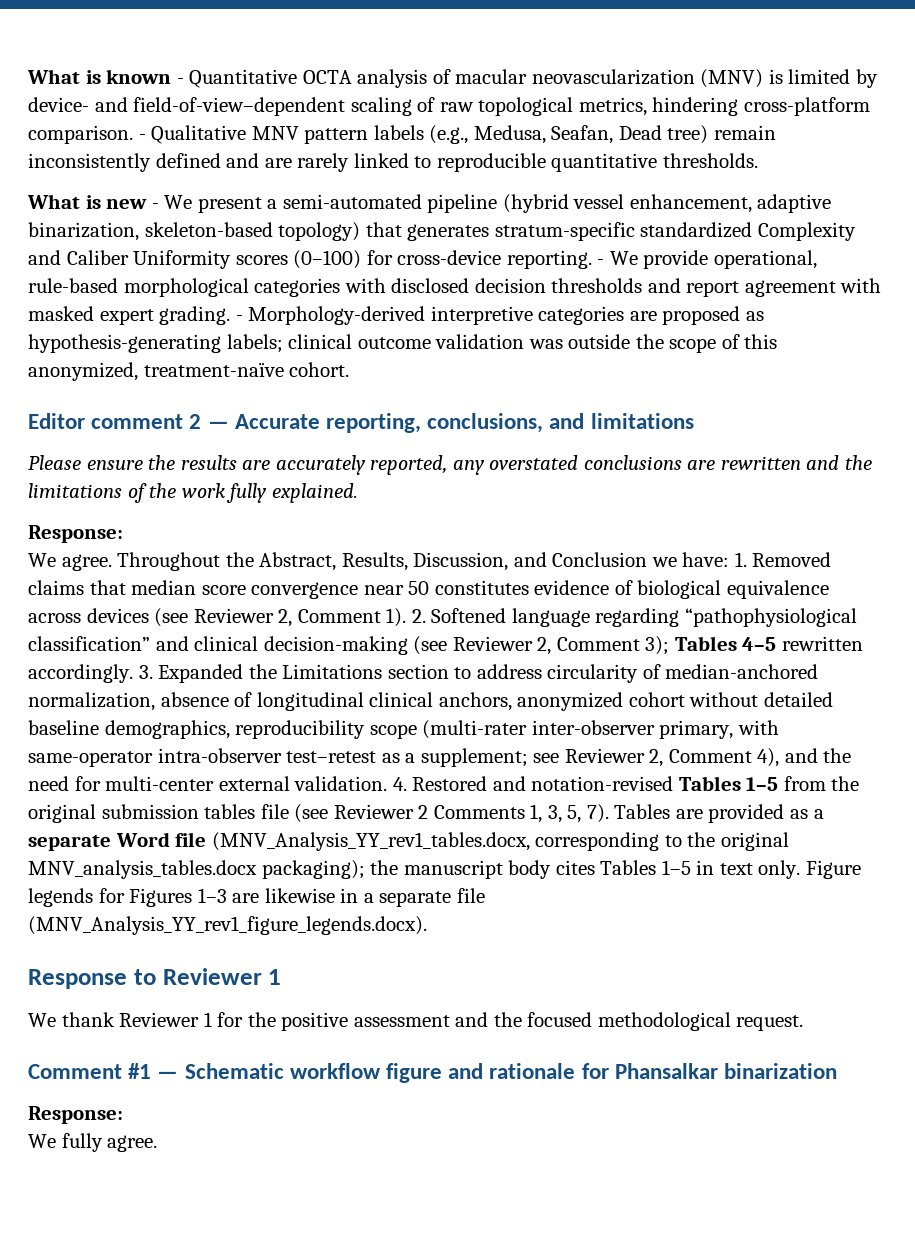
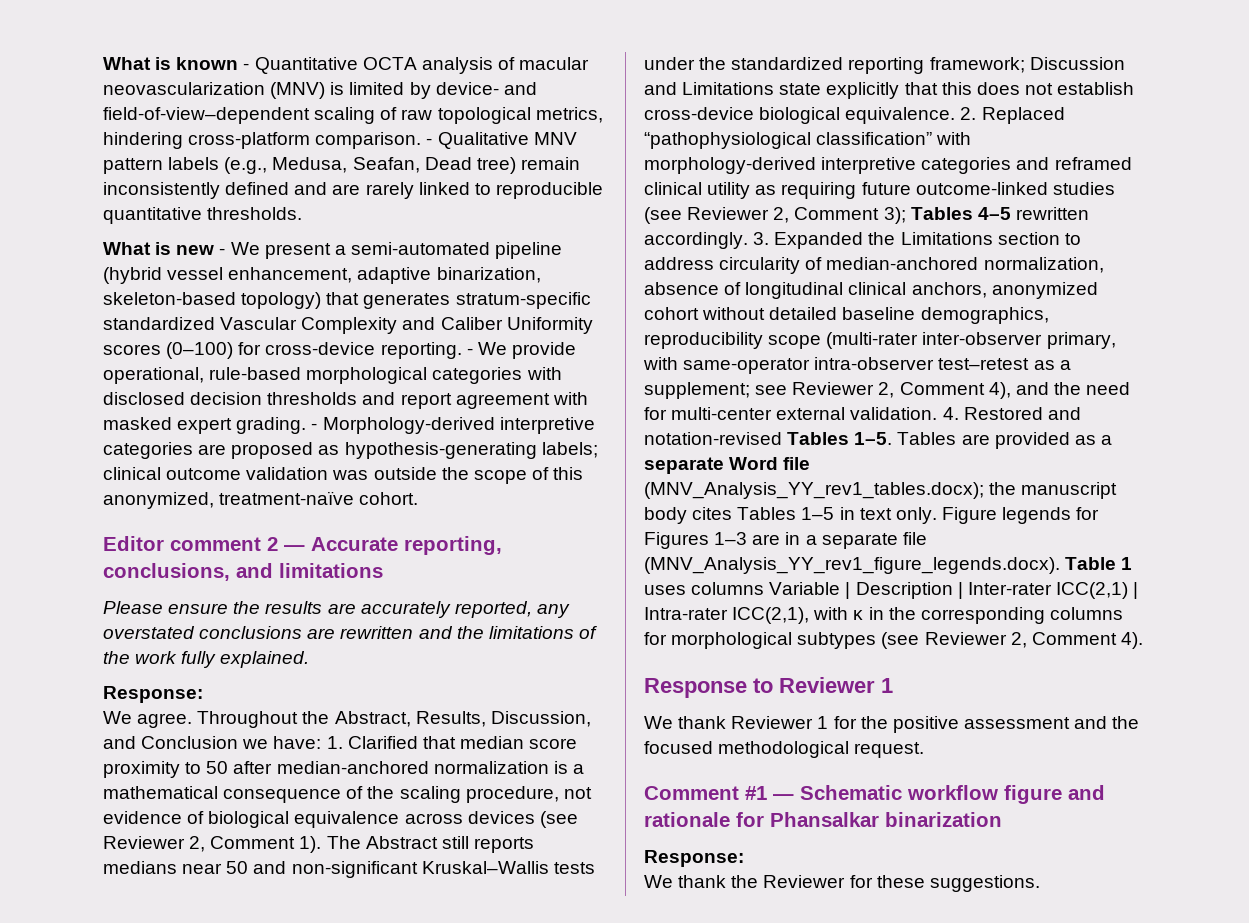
(753, 230) none -> [220,317,298,330] Vascular
[752,552,832,567] [28,580,84,595] Removed claims -> [347,736,418,749] Clarified
[251,580,529,599] convergence near 50 constitutes -> [103,761,584,778] [103,786,592,803] proximity to 50 after median-anchored normalization is a mathematical consequence of the scaling procedure, not
[411,608,857,627] [28,636,408,655] 2. Softened language regarding “pathophysiological classification” and clinical decision-making -> [326,836,534,853] [103,861,595,878] [644,57,1125,74] [644,82,1135,99] [644,107,1065,124] [644,132,972,149] [644,157,1132,174] [644,182,1115,199] The Abstract still reports medians near 50 and non-significant Kruskal–Wallis tests under the standardized reporting framework; Discussion and Limitations state explicitly that this does not establish cross-device biological equivalence. 2. Replaced “pathophysiological classification” with morphology-derived interpretive categories and reframed clinical utility as requiring future outcome-linked studies
[746,776,860,791] [28,804,609,823] 1–5 from the original submission tables file (see Reviewer 2 Comments 1, 3, 5, 7). -> [854,432,893,445] 1–5.
[211,832,789,851] [28,860,365,879] (MNV_Analysis_YY_rev1_tables.docx, corresponding to the original MNV_analysis_tables.docx packaging); -> [644,482,984,499] (MNV_Analysis_YY_rev1_tables.docx);
[264,888,335,903] likewise -> (781, 539) none
(427, 925) none -> [1065,557,1133,570] [644,582,1139,599] [644,607,1123,624] [644,632,1143,649] Table 1 uses columns Variable | Description | Inter-rater ICC(2,1) | Intra-rater ICC(2,1), with κ in the corresponding columns for morphological subtypes (see Reviewer 2, Comment 4).
[61,1133,158,1152] fully agree. -> [678,875,1040,892] thank the Reviewer for these suggestions.

